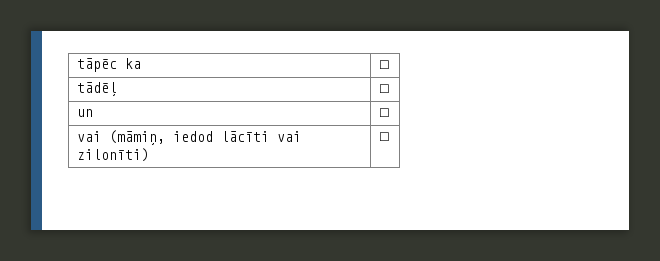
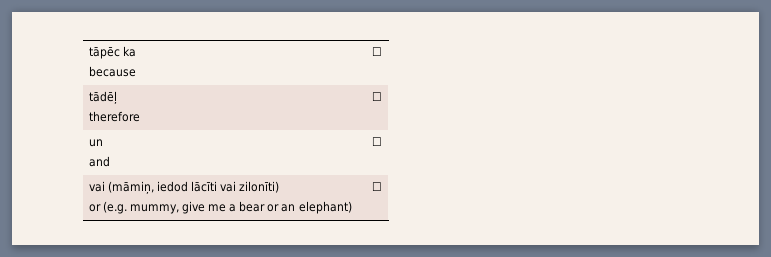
(141, 63) none -> [88,66,136,77] // because
(117, 89) none -> [88,111,140,122] // therefore
(93, 113) none -> [88,156,110,167] // and
(149, 155) none -> [88,201,352,214] // or (e.g. mummy, give me a bear or an elephant)

